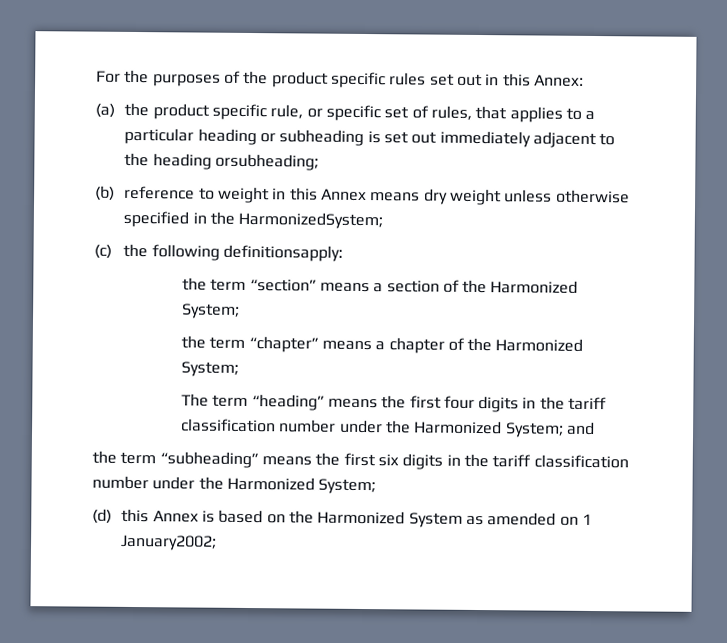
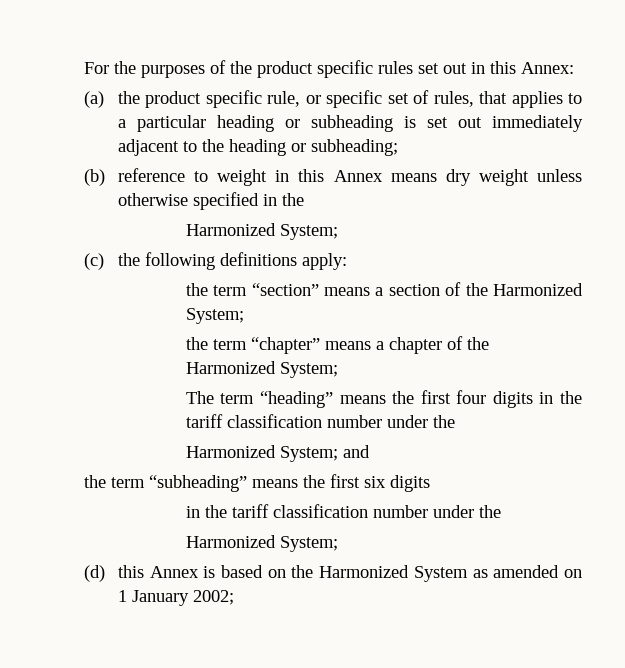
[214,153,319,171] orsubheading; -> [290,139,398,156] or subheading;
[238,211,384,230] HarmonizedSystem; -> [185,223,338,240] // Harmonized System;
[222,244,343,262] definitionsapply: -> [219,252,347,270] definitions apply:
(411, 427) none -> (455, 421) //
[446,453,629,469] [92,475,224,490] in the tariff classification number under the -> [185,504,501,518] // in the tariff classification number under the //
[120,534,218,551] January2002; -> [131,590,234,606] January 2002;

